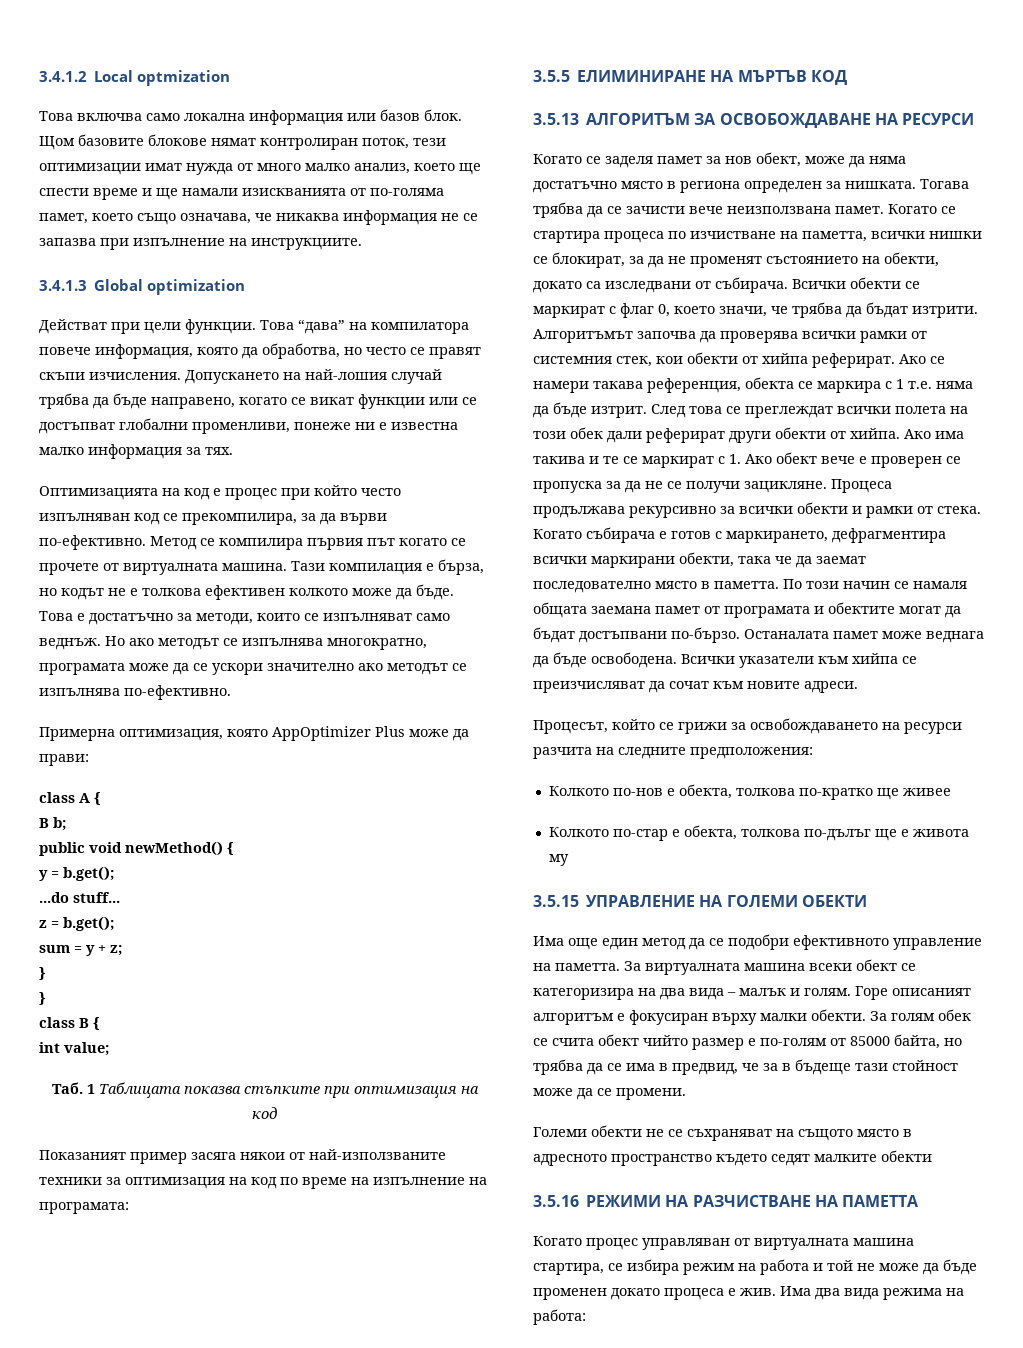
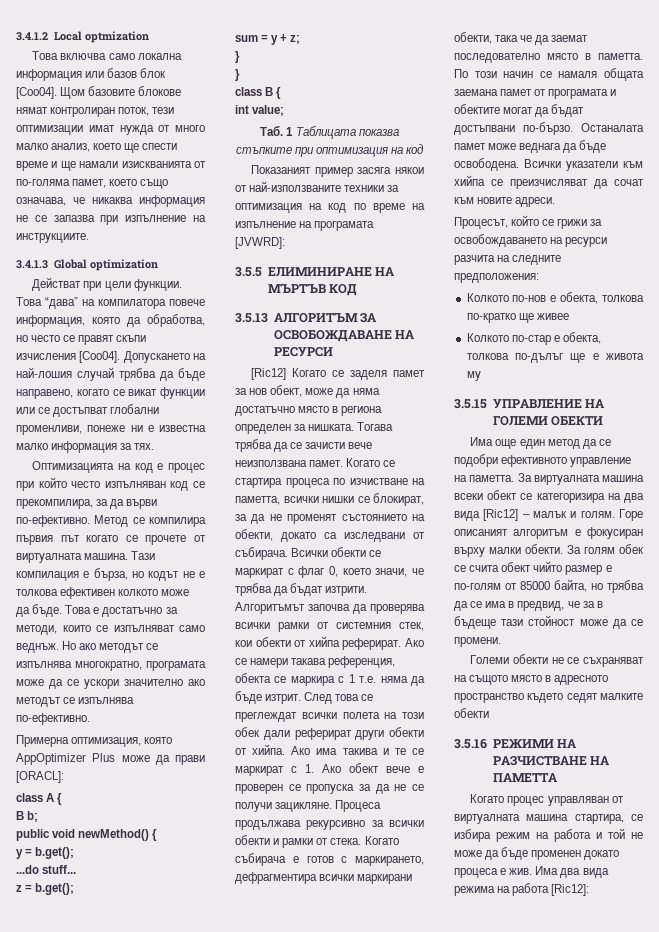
[424,109,462,121] блок. -> [140,68,167,78] [16,87,57,99] блок [Coo04].
[89,372,181,380] изчисления. -> [16,351,121,363] изчисления [Coo04].
[39,754,89,766] прави: -> [175,755,205,765] [16,771,64,783] прави [ORACL]:
[39,1202,129,1214] програмата: -> [314,221,375,231] [235,237,285,249] програмата [JVWRD]:
(974, 119) none -> [251,368,287,380] [Ric12]
(724, 994) none -> [483,509,519,521] [Ric12]
[533,1309,586,1325] работа: -> [512,883,590,896] работа [Ric12]:

